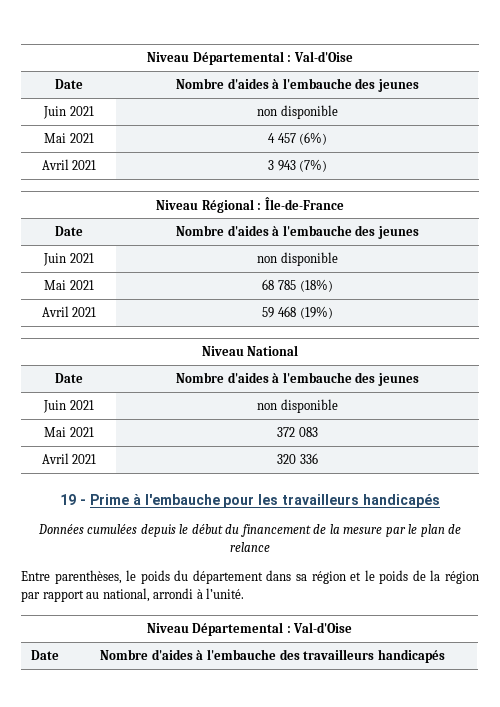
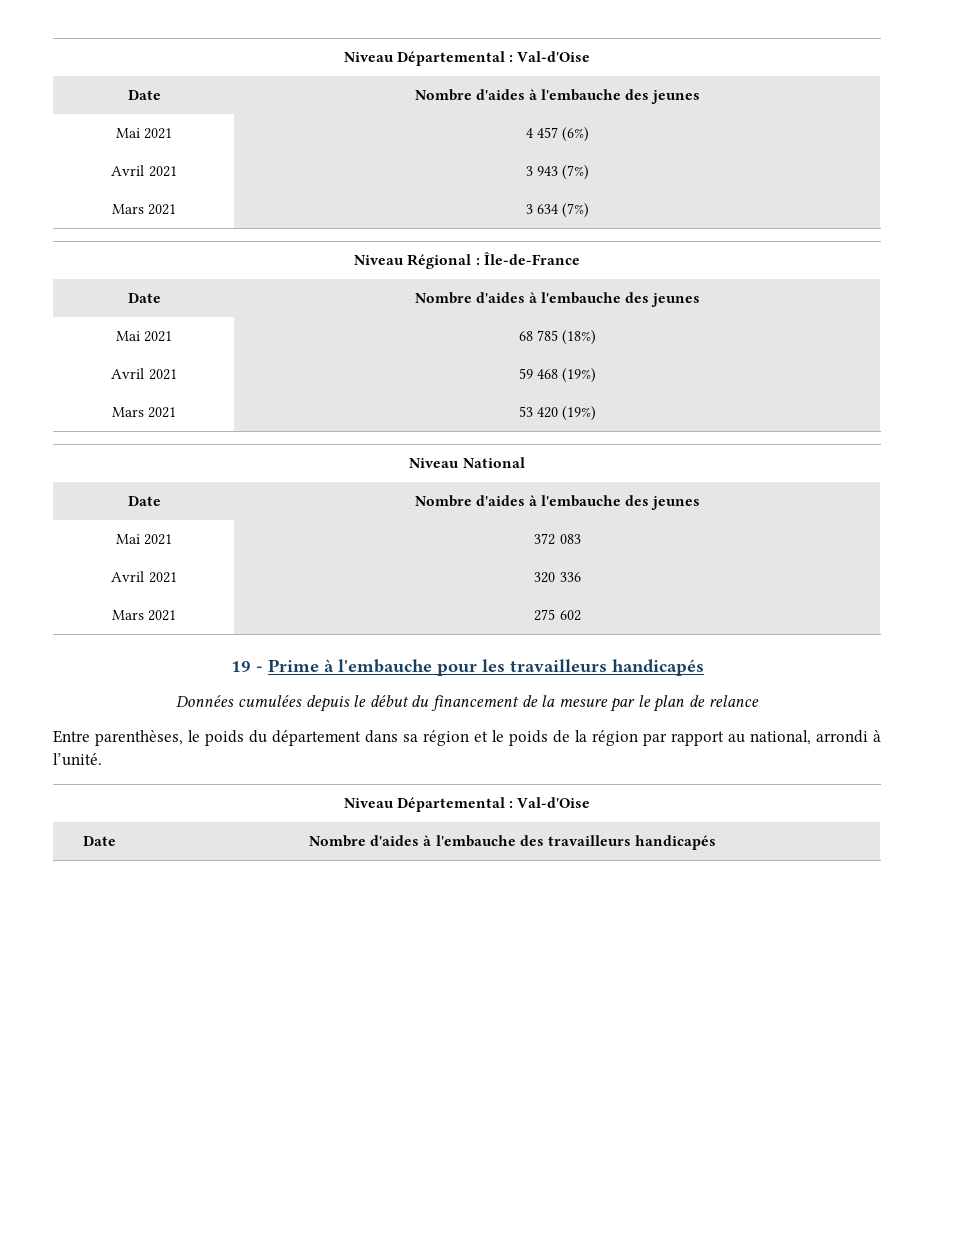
[43,106,94,119] [257,105,338,119] // Juin 2021 | non disponible -> (701, 97) none
(328, 165) none -> [111,204,177,215] [525,203,590,218] // Mars 2021 | 3 634 (7%)
[43,253,94,266] [257,252,338,266] // Juin 2021 | non disponible -> (701, 300) none
(333, 312) none -> [111,407,177,418] [518,406,597,421] // Mars 2021 | 53 420 (19%)
[43,400,94,413] [257,399,338,413] // Juin 2021 | non disponible -> (701, 503) none
(318, 458) none -> [111,610,177,621] [534,609,581,621] // Mars 2021 | 275 602

